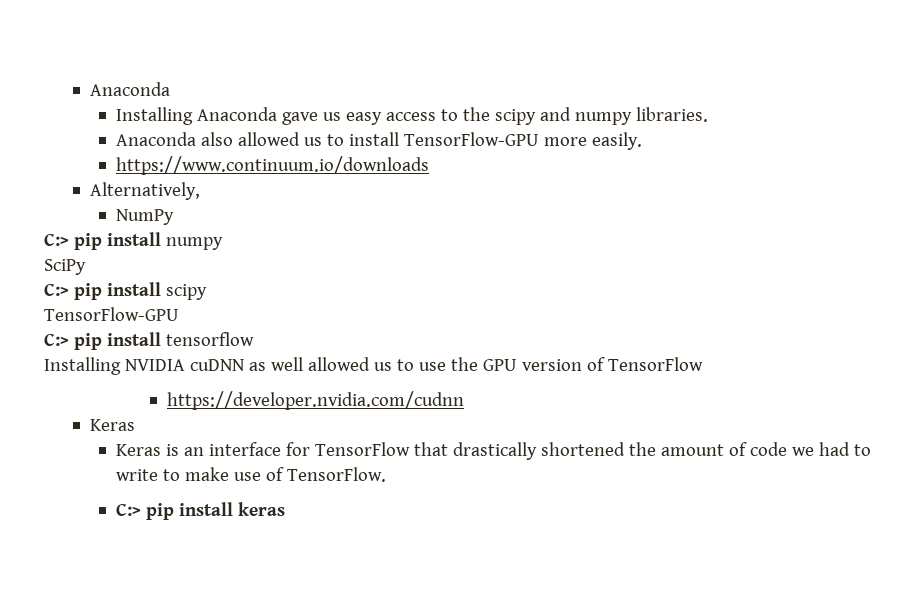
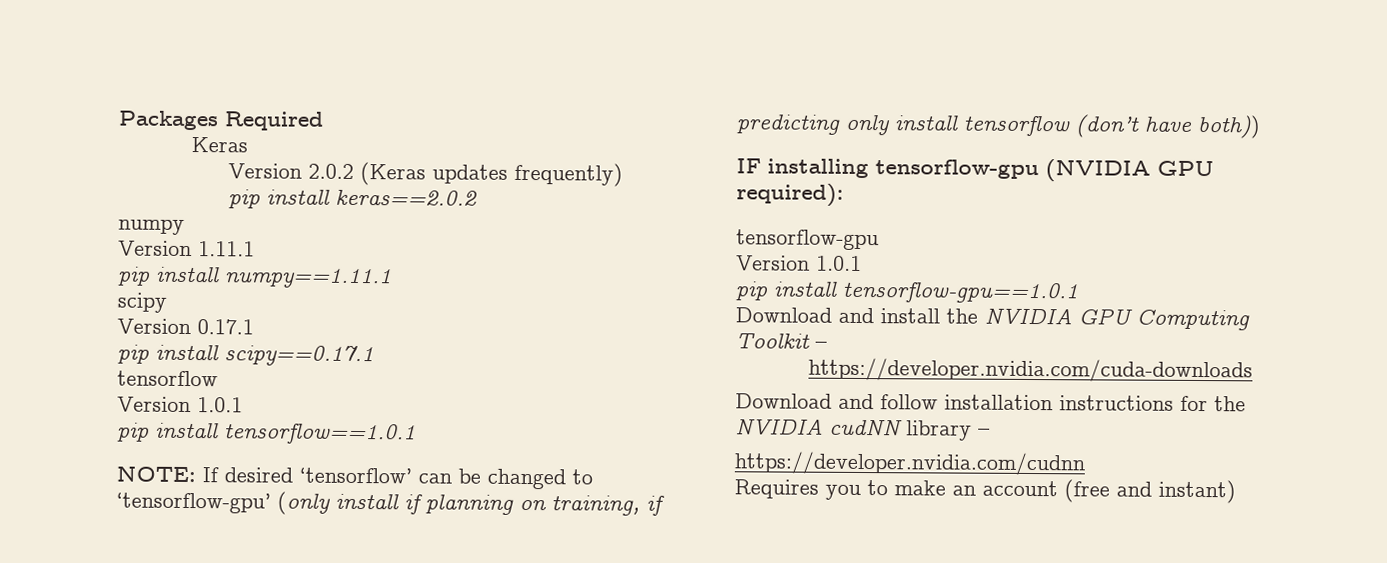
[90,82,171,96] [115,107,708,125] [115,132,642,150] [115,156,429,175] [90,182,201,200] [115,209,174,225] [44,232,161,250] Anaconda // Installing Anaconda gave us easy access to the scipy and numpy libraries. // Anaconda also allowed us to install TensorFlow-GPU more easily. // https://www.continuum.io/downloads // Alternatively, // NumPy // C:> pip install -> [118,110,324,131] [191,137,249,153] [227,162,623,187] [227,189,477,209] Packages Required // Keras // Version 2.0.2 (Keras updates frequently) // pip install keras==2.0.2 //
[44,259,86,275] [44,282,161,300] SciPy // C:> pip install -> [118,240,255,257] [117,266,392,289] Version 1.11.1 // pip install numpy==1.11.1 //
[44,307,179,321] [44,332,161,350] TensorFlow-GPU // C:> pip install -> [117,318,254,335] [117,344,374,367] Version 0.17.1 // pip install scipy==0.17.1 //
[44,357,703,375] [167,391,465,410] [90,419,136,431] [115,442,871,460] [115,467,386,482] [115,502,285,520] Installing NVIDIA cuDNN as well allowed us to use the GPU version of TensorFlow // https://developer.nvidia.com/cudnn // Keras // Keras is an interface for TensorFlow that drastically shortened the amount of code we had to write to make use of TensorFlow. // C:> pip install keras -> [117,396,243,413] [117,422,416,445] [116,466,593,490] [116,491,665,516] [736,114,1260,139] [736,158,1214,182] [736,183,844,207] [736,229,879,251] [736,255,862,271] [735,281,1078,304] [735,307,1250,331] [735,333,827,349] [808,357,1254,383] [735,393,1246,412] [735,418,990,441] [734,451,1085,476] [734,479,1236,504] Version 1.0.1 // pip install tensorflow==1.0.1 // NOTE: If desired ‘tensorflow’ can be changed to ‘tensorflow-gpu’ (only install if planning on training, if predicting only install tensorflow (don’t have both)) // IF installing tensorflow-gpu (NVIDIA GPU required): // tensorflow-gpu // Version 1.0.1 // pip install tensorflow-gpu==1.0.1 // Download and install the NVIDIA GPU Computing Toolkit – // https://developer.nvidia.com/cuda-downloads // Download and follow installation instructions for the NVIDIA cudNN library – // https://developer.nvidia.com/cudnn // Requires you to make an account (free and instant)

